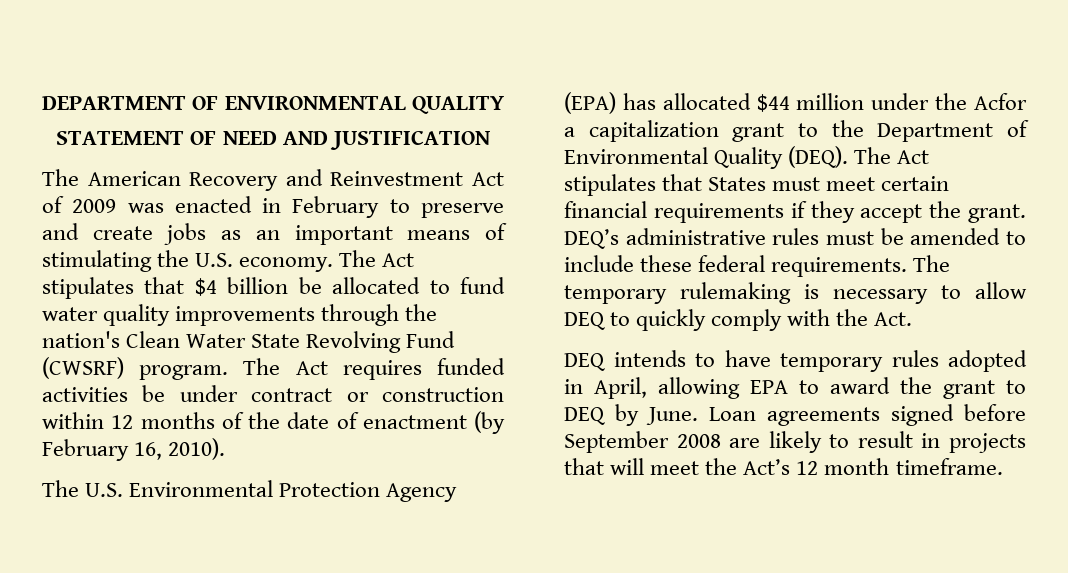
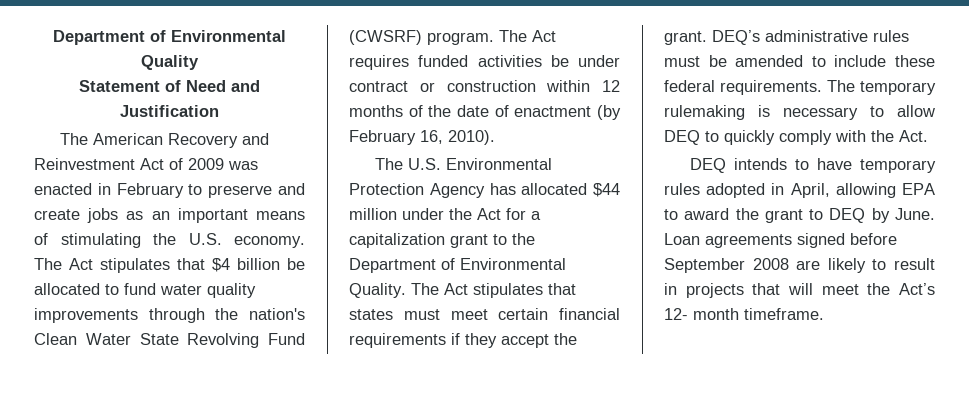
[42,96,504,114] [56,130,490,150] DEPARTMENT OF ENVIRONMENTAL QUALITY // STATEMENT OF NEED AND JUSTIFICATION -> [53,30,286,45] [141,55,199,70] [79,80,260,92] [120,105,219,117] Department of Environmental Quality // Statement of Need and Justification
[564,92,616,114] (EPA) -> (485, 190) none
[974,93,1027,110] Acfor -> [477,208,526,220] Act for
[714,146,930,169] [564,174,767,196] Quality (DEQ). The Act stipulates that States -> [349,283,576,298] [349,309,393,320] Quality. The Act stipulates that states
[796,461,819,475] 12 -> [664,308,688,320] 12-

